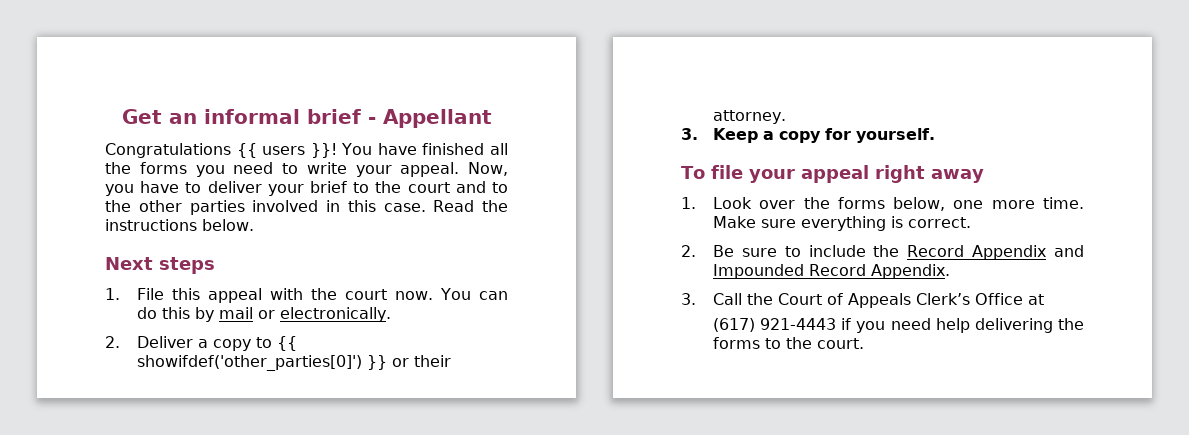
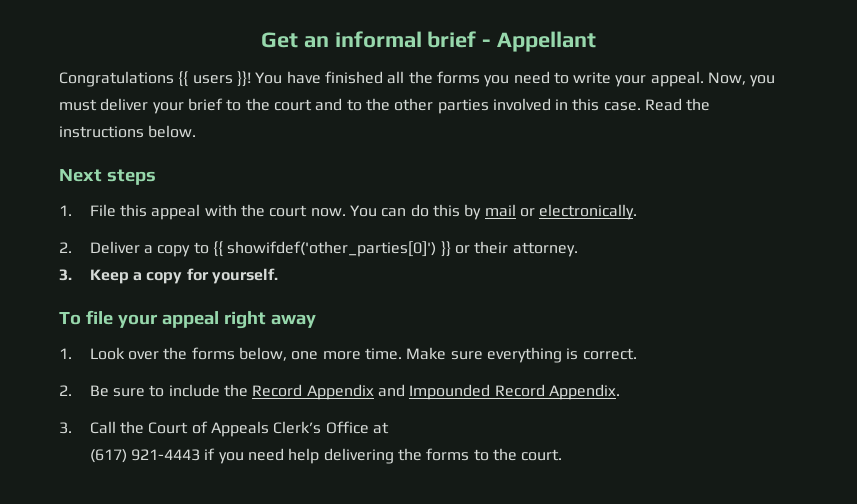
[140,181,202,193] have to -> [59,99,97,111] must

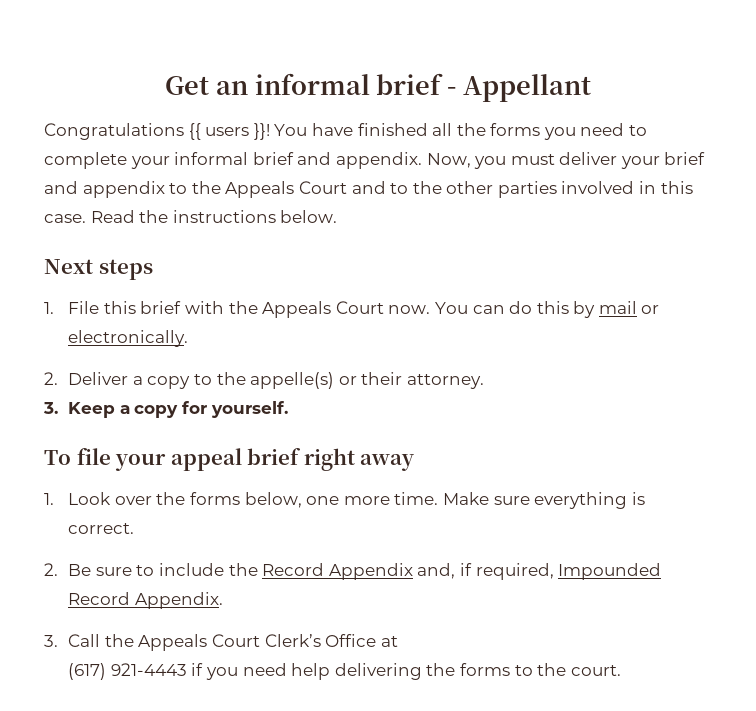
[573,71,704,87] write your appeal. -> [44,152,422,169] complete your informal brief and appendix.
[226,98,312,111] to the court -> [44,181,347,198] and appendix to the Appeals Court
[151,204,201,220] appeal -> [140,301,182,314] brief
[269,205,308,217] court -> [262,301,384,318] Appeals Court
[213,241,451,257] {{ showifdef('other_parties[0]') }} -> [216,372,335,389] the appelle(s)
(219, 319) none -> [247,448,302,465] brief
[377,384,405,397] and -> [417,563,554,580] and, if required,
[148,421,270,437] Court of Appeals -> [138,634,260,651] Appeals Court

